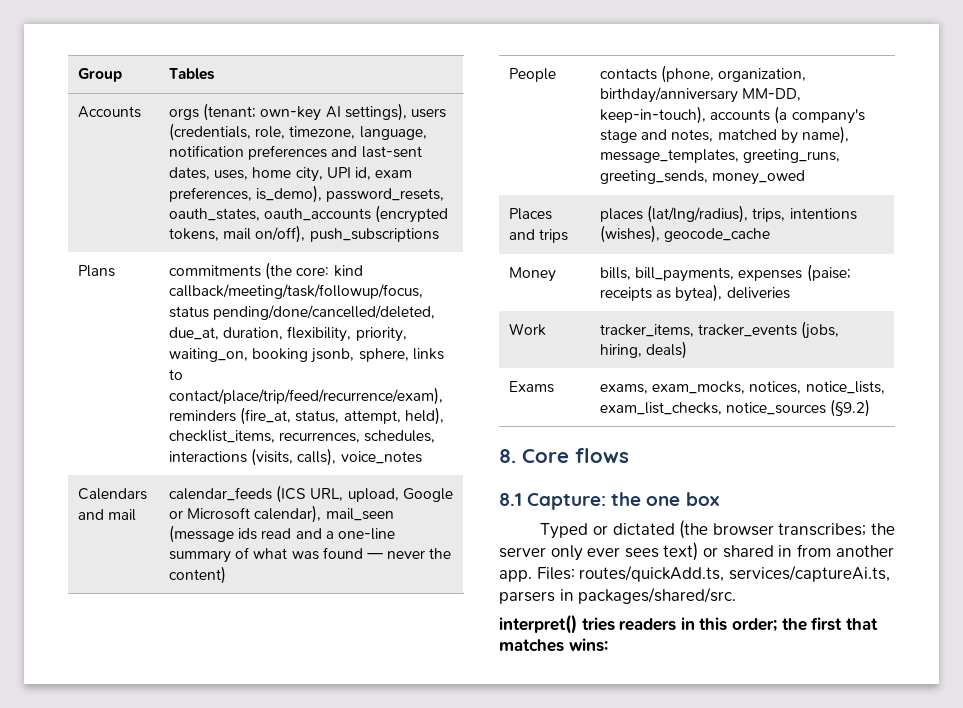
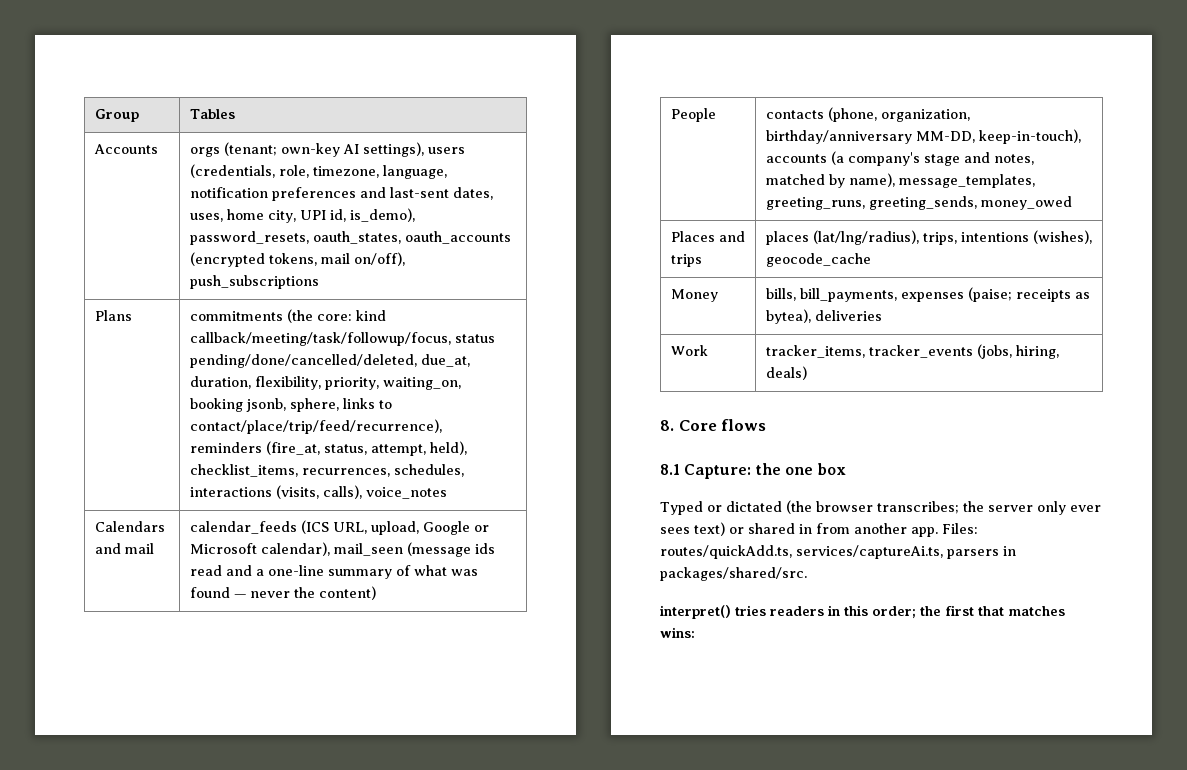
[375,170,413,178] [169,187,253,202] exam preferences, -> (346, 215) none
[169,387,444,405] contact/place/trip/feed/recurrence/exam), -> [189,419,442,434] contact/place/trip/feed/recurrence),
[509,381,555,393] [600,381,885,394] [600,399,871,417] // Exams | exams, exam_mocks, notices, notice_lists, exam_list_checks, notice_sources (§9.2) -> (807, 373) none

